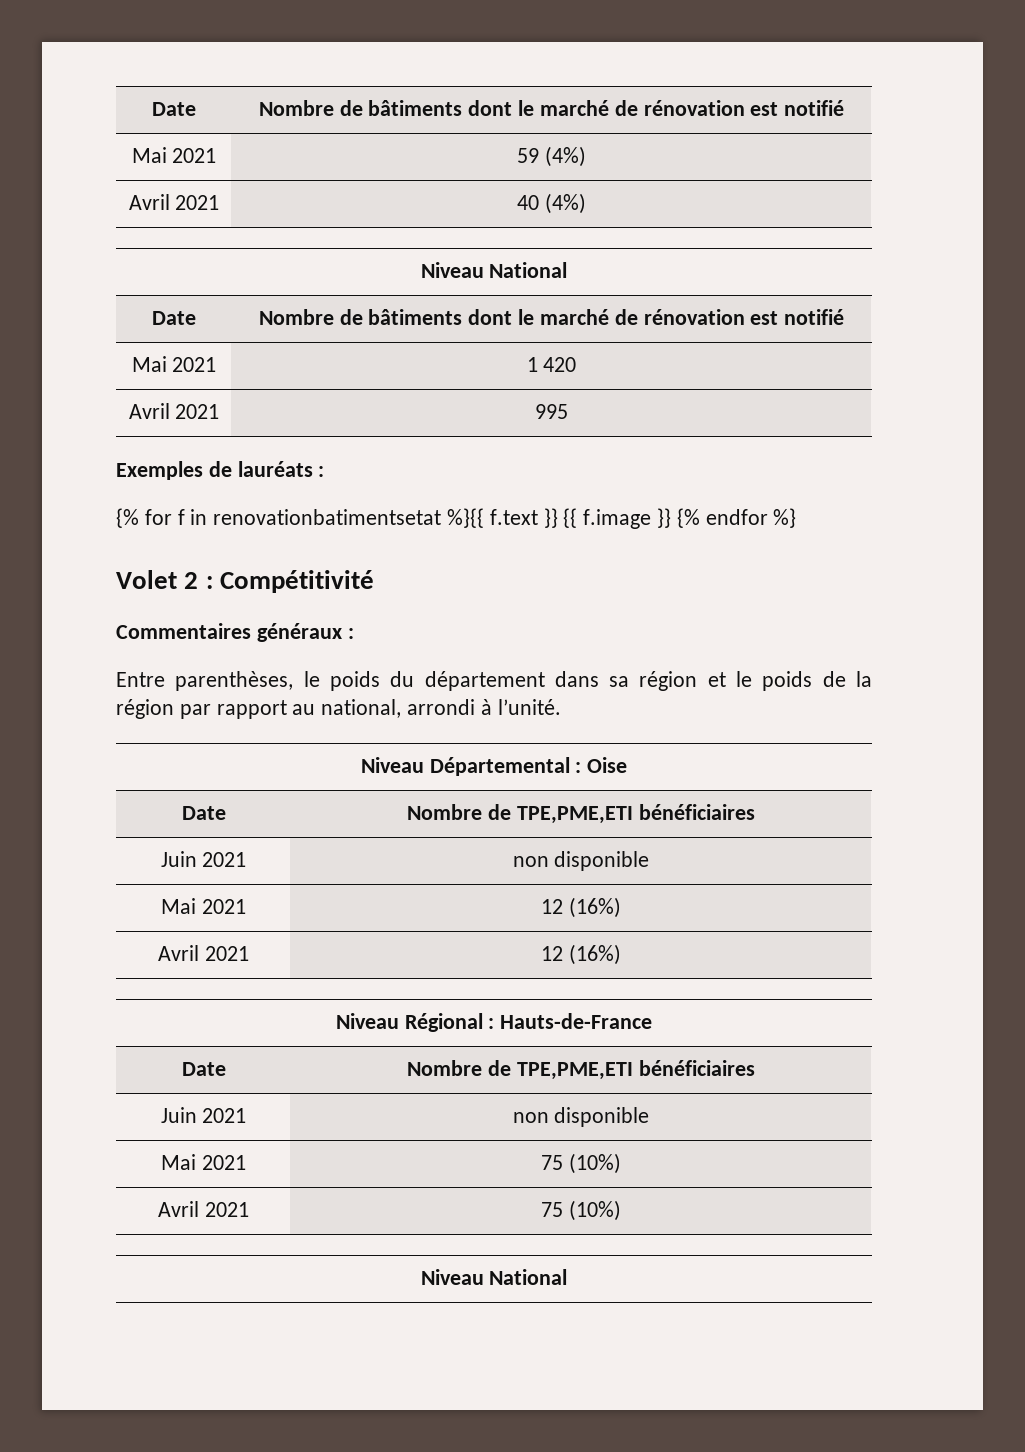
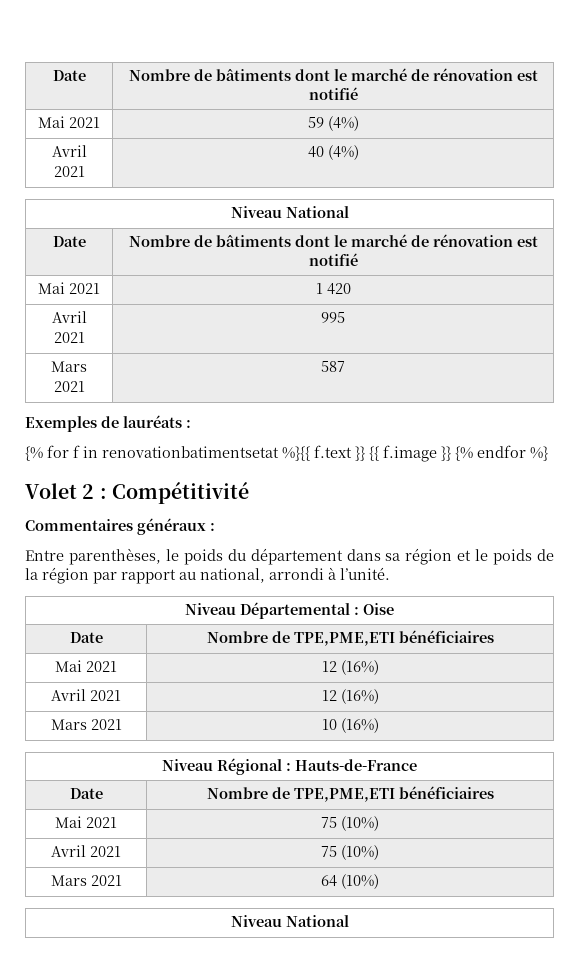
(568, 411) none -> [51,361,87,372] [53,381,85,392] [321,361,345,372] // Mars 2021 | 587
[160,851,247,867] [512,851,650,871] // Juin 2021 | non disponible -> (494, 636) none
(621, 954) none -> [50,719,122,730] [321,718,379,733] // Mars 2021 | 10 (16%)
[160,1107,247,1123] [512,1107,650,1127] // Juin 2021 | non disponible -> (494, 792) none
(621, 1210) none -> [50,875,122,886] [321,874,379,889] // Mars 2021 | 64 (10%)

